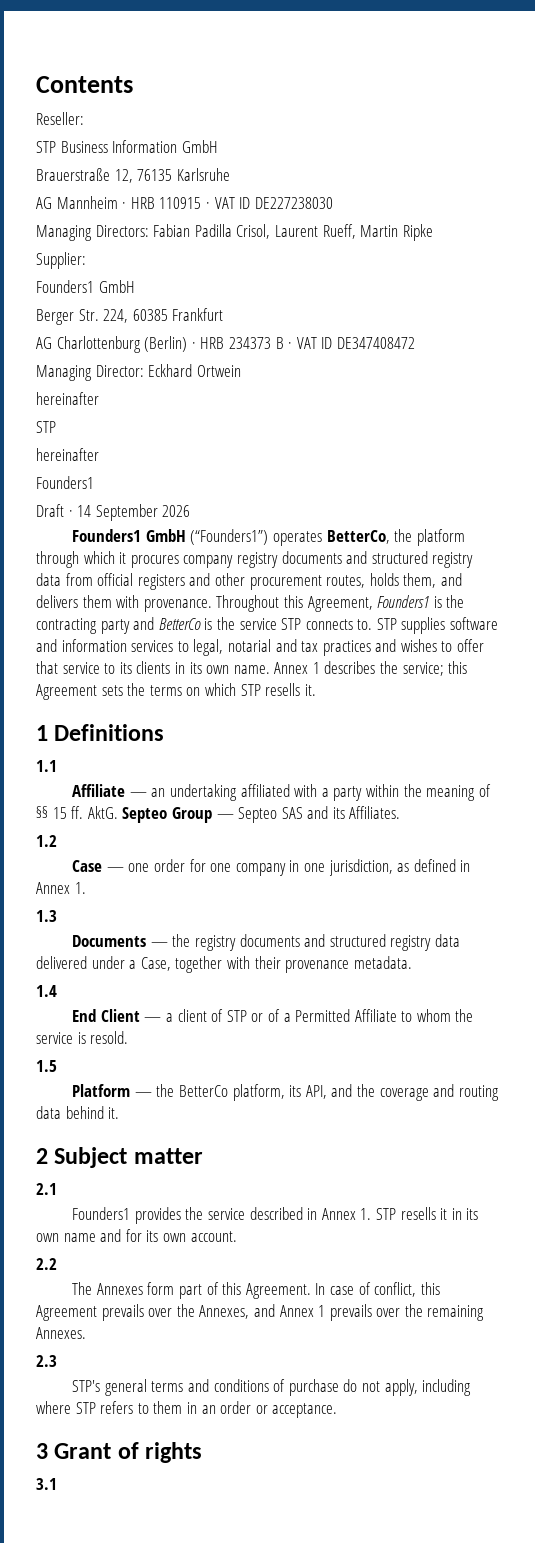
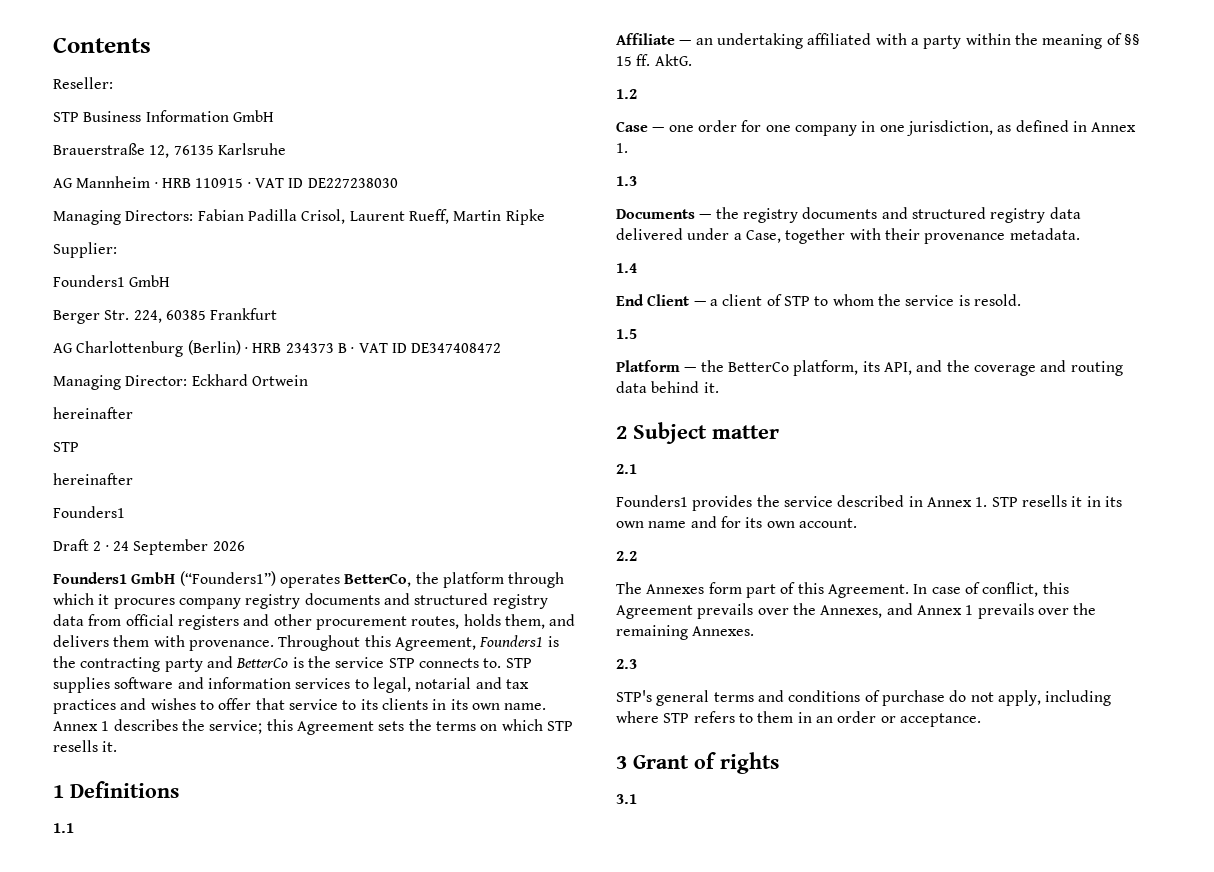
[68,505,92,517] · 14 -> [93,541,129,551] 2 · 24
[122,806,401,823] Septeo Group — Septeo SAS and its Affiliates. -> (692, 60) none
[251,1009,397,1022] or of a Permitted Affiliate -> (810, 301) none

